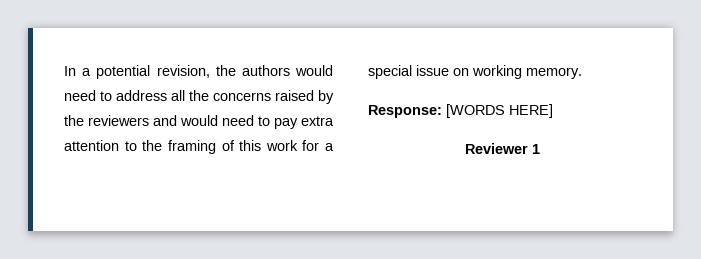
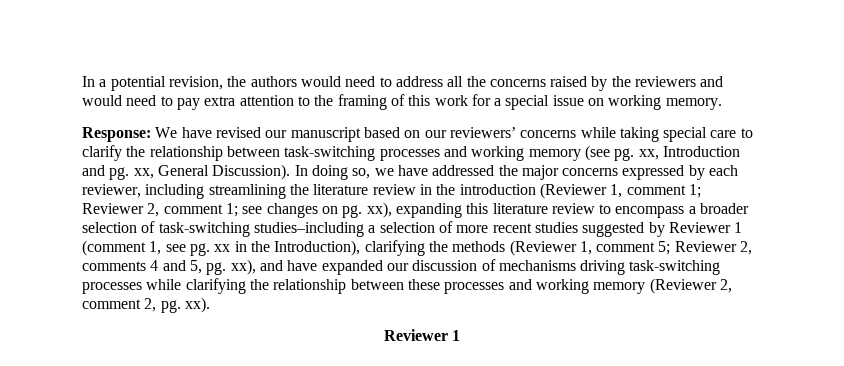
[446,104,553,118] [WORDS HERE] -> [155,127,753,142] [82,145,740,161] [82,164,739,180] [82,183,701,199] [82,202,750,218] [82,221,743,237] [82,240,753,256] [82,259,721,275] [82,278,732,294] [82,297,210,313] We have revised our manuscript based on our reviewers’ concerns while taking special care to clarify the relationship between task-switching processes and working memory (see pg. xx, Introduction and pg. xx, General Discussion). In doing so, we have addressed the major concerns expressed by each reviewer, including streamlining the literature review in the introduction (Reviewer 1, comment 1; Reviewer 2, comment 1; see changes on pg. xx), expanding this literature review to encompass a broader selection of task-switching studies–including a selection of more recent studies suggested by Reviewer 1 (comment 1, see pg. xx in the Introduction), clarifying the methods (Reviewer 1, comment 5; Reviewer 2, comments 4 and 5, pg. xx), and have expanded our discussion of mechanisms driving task-switching processes while clarifying the relationship between these processes and working memory (Reviewer 2, comment 2, pg. xx).

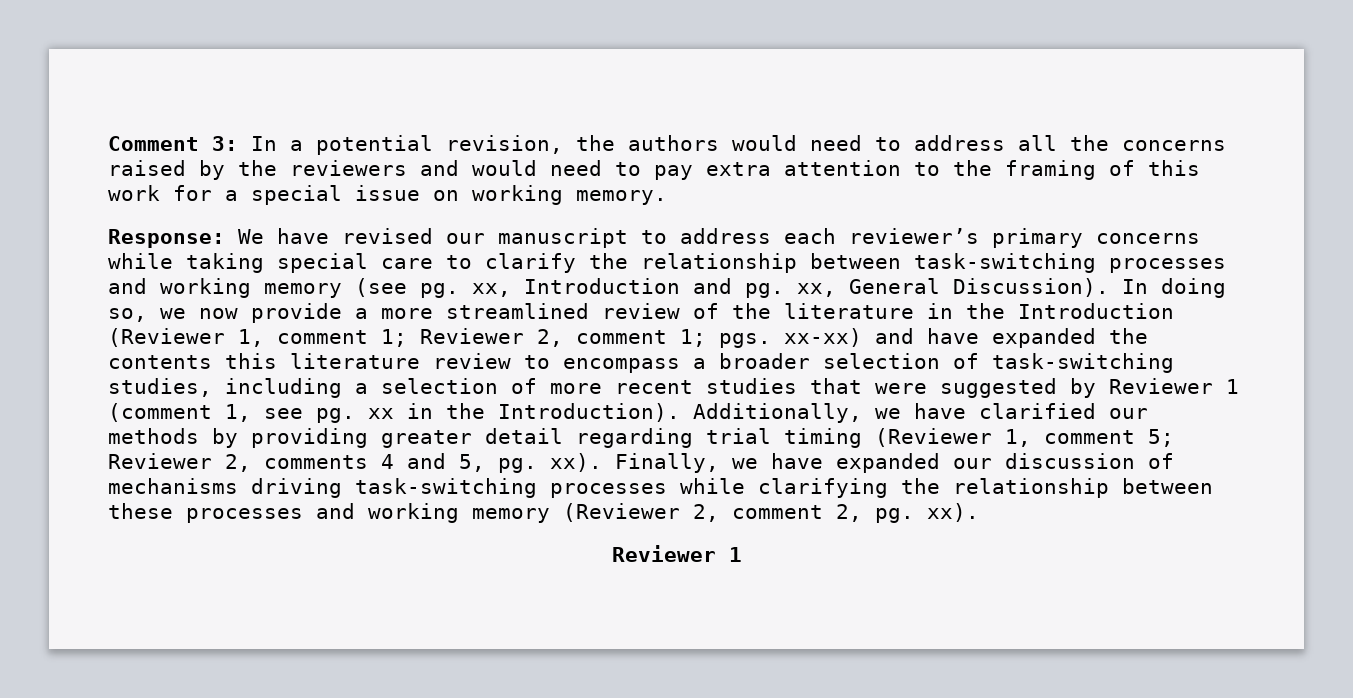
(82, 81) none -> [108,136,238,151] Comment 3:
[363,127,516,138] based on our reviewers’ -> [641,228,1083,248] to address each reviewer’s primary
[397,165,739,180] [82,184,286,199] have addressed the major concerns expressed by each reviewer, including streamlining -> [199,303,719,323] now provide a more streamlined review of
[372,184,536,195] review in the introduction -> [927,303,1174,319] in the Introduction
[242,202,462,218] see changes on pg. xx), expanding -> [719,328,1148,348] [108,355,212,369] pgs. xx-xx) and have expanded the contents
[253,222,364,237] studies–including -> [108,378,342,398] studies, including
(578, 227) none -> [810,378,927,394] that were
[274,240,506,256] Introduction), clarifying the methods -> [498,403,1148,423] [108,428,862,448] Introduction). Additionally, we have clarified our methods by providing greater detail regarding trial timing
[230,259,283,275] xx), and -> [550,453,758,473] xx). Finally, we

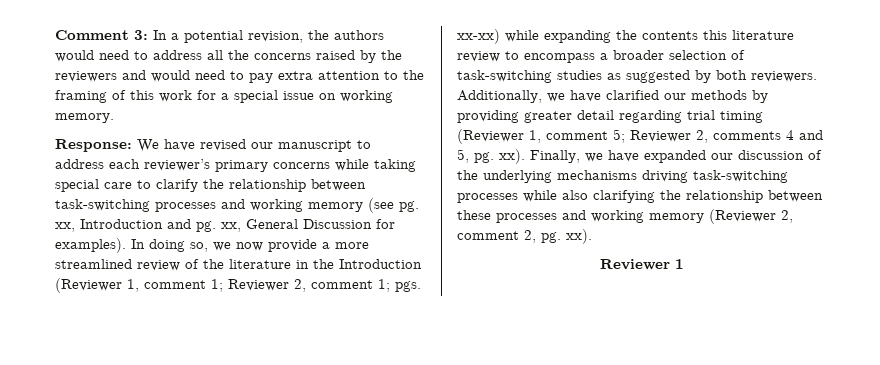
[953,278,1109,297] Discussion). -> [303,219,395,229] [55,238,126,253] Discussion for examples).
[875,328,1096,348] and have expanded -> [505,30,611,43] while expanding
[108,378,1239,398] [108,403,680,423] studies, including a selection of more recent studies that were suggested by Reviewer 1 (comment 1, see pg. xx in the Introduction). -> [557,70,817,83] studies as suggested by both reviewers.
(1174, 461) none -> [457,170,552,183] the underlying
(745, 486) none -> [562,190,588,200] also

